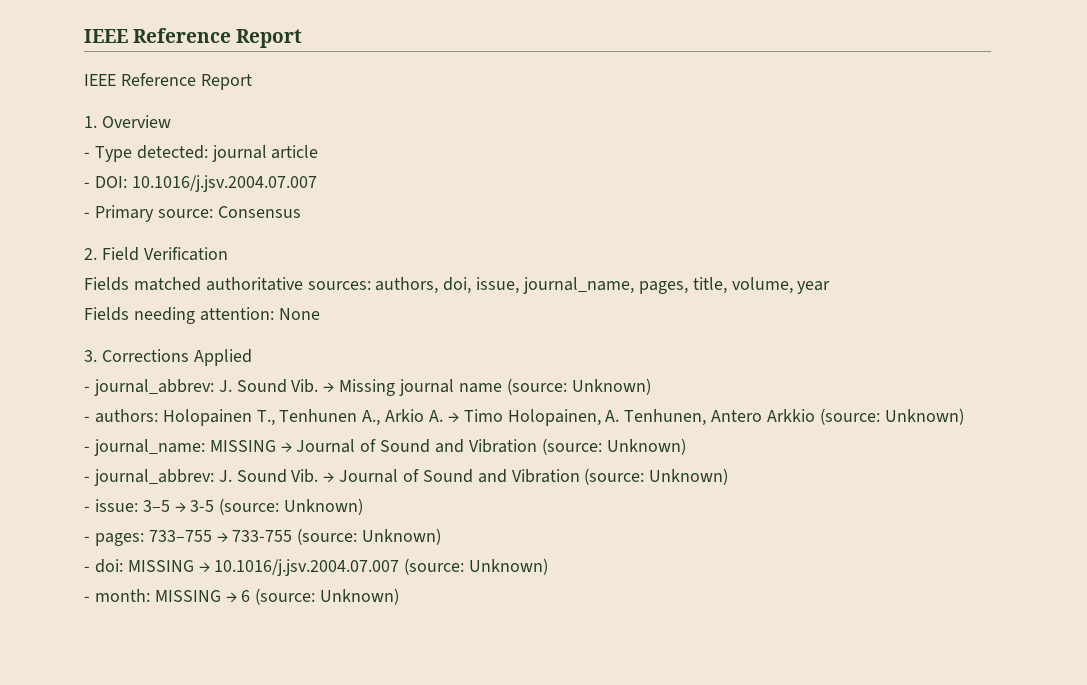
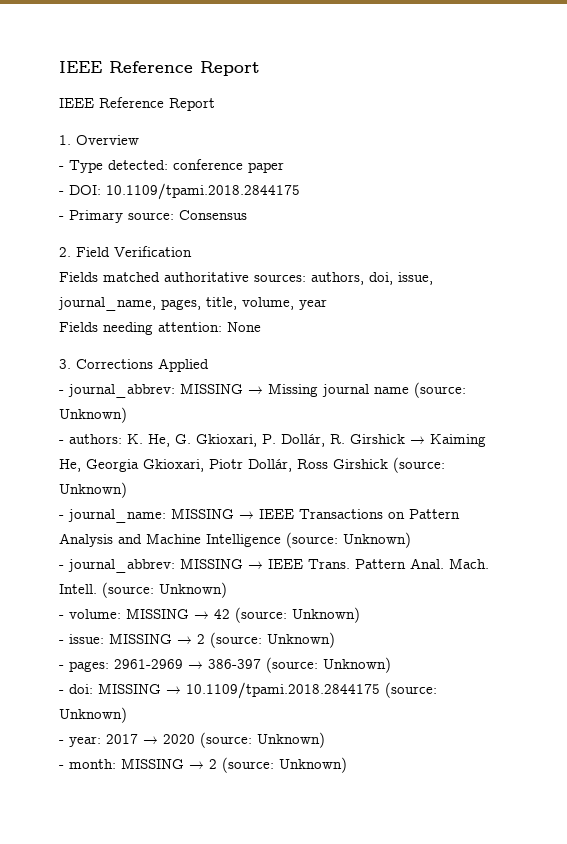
[211,145,319,162] journal article -> [173,159,284,173] conference paper
[131,175,317,192] 10.1016/j.jsv.2004.07.007 -> [106,183,300,200] 10.1109/tpami.2018.2844175
[218,379,319,393] J. Sound Vib. -> [180,383,243,394] MISSING
[162,409,816,426] Holopainen T., Tenhunen A., Arkio A. → Timo Holopainen, A. Tenhunen, Antero Arkkio -> [127,434,486,447] [59,459,388,472] K. He, G. Gkioxari, P. Dollár, R. Girshick → Kaiming He, Georgia Gkioxari, Piotr Dollár, Ross Girshick
[296,438,686,455] [84,469,580,486] Journal of Sound and Vibration (source: Unknown) // - journal_abbrev: J. Sound Vib. → Journal of Sound and Vibration -> [259,509,460,519] [59,532,411,548] [59,558,489,573] [59,582,227,598] [59,608,230,619] IEEE Transactions on Pattern Analysis and Machine Intelligence (source: Unknown) // - journal_abbrev: MISSING → IEEE Trans. Pattern Anal. Mach. Intell. (source: Unknown) // - volume: MISSING → 42
[142,500,215,513] 3–5 → 3-5 -> [109,633,205,644] MISSING → 2
[148,530,293,543] 733–755 → 733-755 -> [114,659,261,669] 2961-2969 → 386-397
[214,559,400,576] 10.1016/j.jsv.2004.07.007 -> [186,682,437,699] [59,707,127,723] [59,734,195,747] 10.1109/tpami.2018.2844175 (source: Unknown) // - year: 2017 → 2020
[241,590,251,602] 6 -> [209,759,217,769] 2

